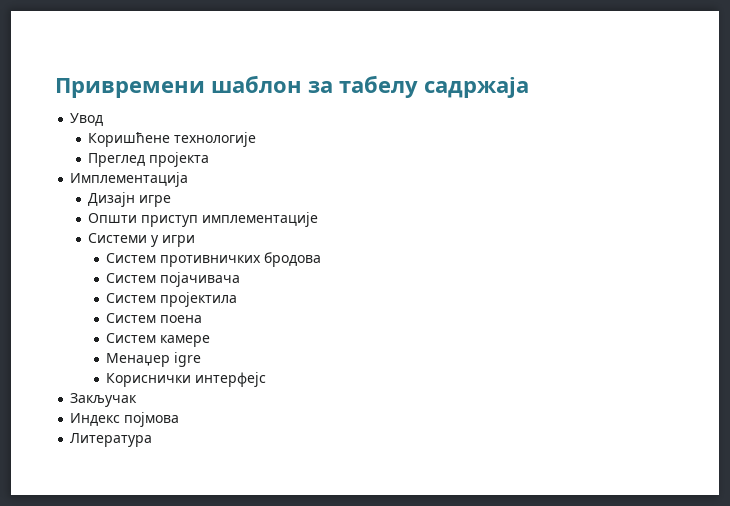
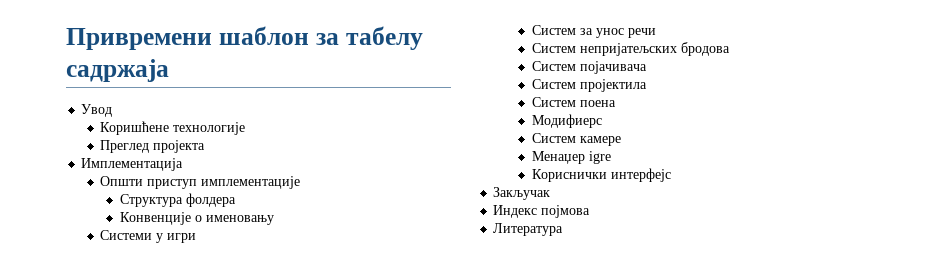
[88,192,172,207] // Дизајн игре -> (184, 164) none
(319, 219) none -> [119,193,236,207] [119,212,274,225] // Структура фолдера // Конвенције о именовању
[160,255,262,267] противничких -> [579,28,656,38] [531,43,677,56] за унос речи // Систем непријатељских
(203, 319) none -> [531,114,602,128] // Модифиерс

